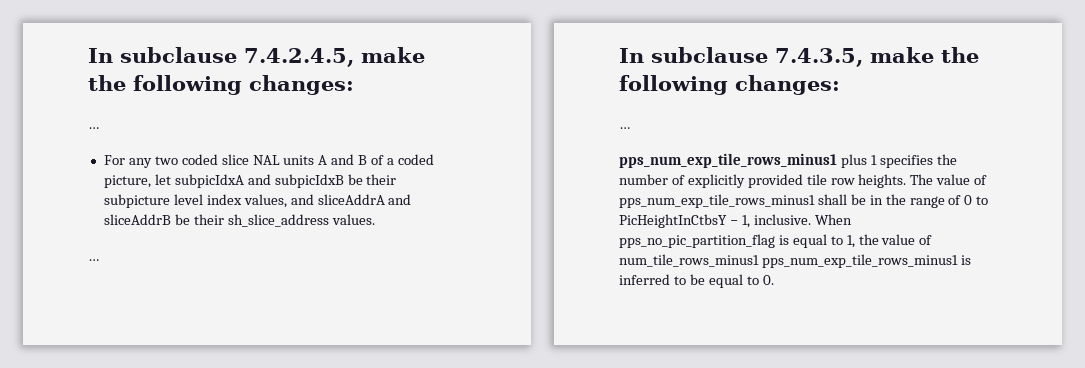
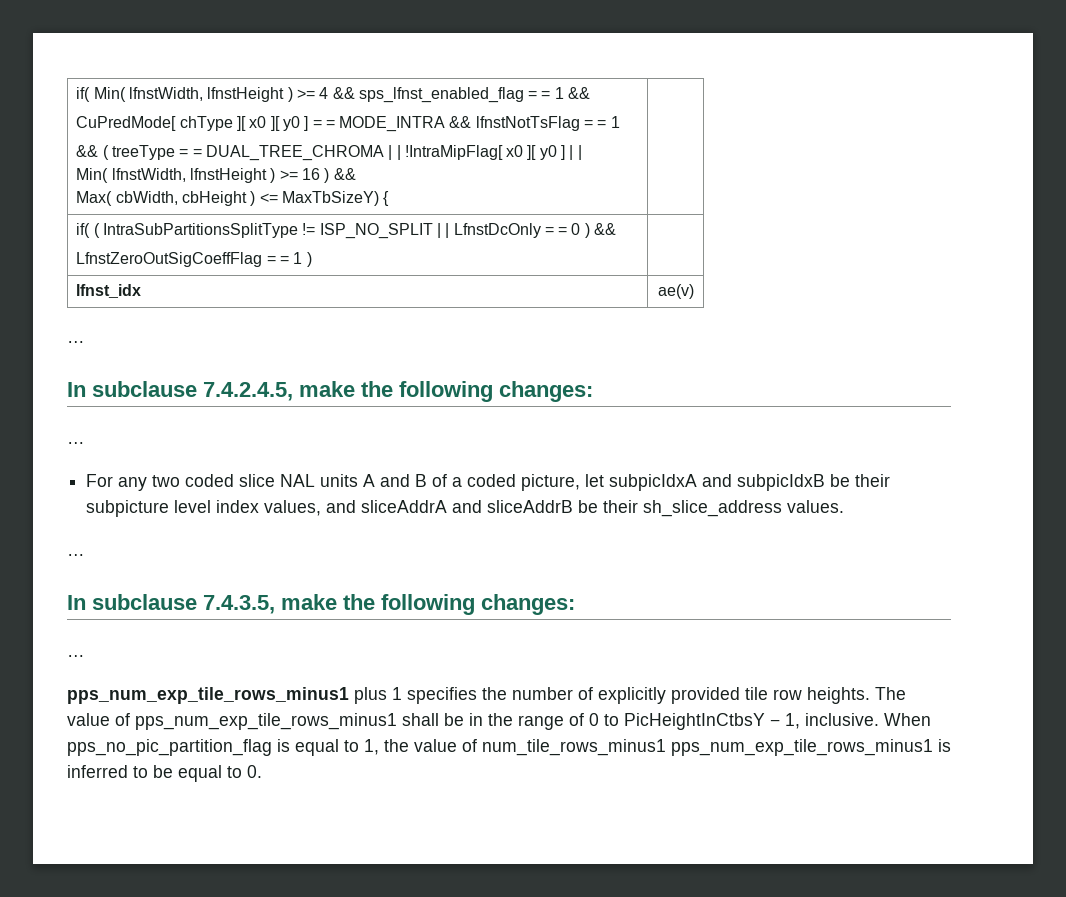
(88, 55) none -> [76,87,591,103] [76,116,620,132] [76,145,582,161] [76,168,356,183] [76,191,390,206] [76,223,617,239] [76,252,312,267] [76,284,142,298] [657,284,694,299] [67,341,85,343] if( Min( lfnstWidth, lfnstHeight ) >= 4 && sps_lfnst_enabled_flag = = 1 && // CuPredMode[ chType ][ x0 ][ y0 ] = = MODE_INTRA && lfnstNotTsFlag = = 1 // && ( treeType = = DUAL_TREE_CHROMA | | !IntraMipFlag[ x0 ][ y0 ] | | // Min( lfnstWidth, lfnstHeight ) >= 16 ) && // Max( cbWidth, cbHeight ) <= MaxTbSizeY) { | // if( ( IntraSubPartitionsSplitType != ISP_NO_SPLIT | | LfnstDcOnly = = 0 ) && // LfnstZeroOutSigCoeffFlag = = 1 ) | // lfnst_idx | ae(v) // … //

